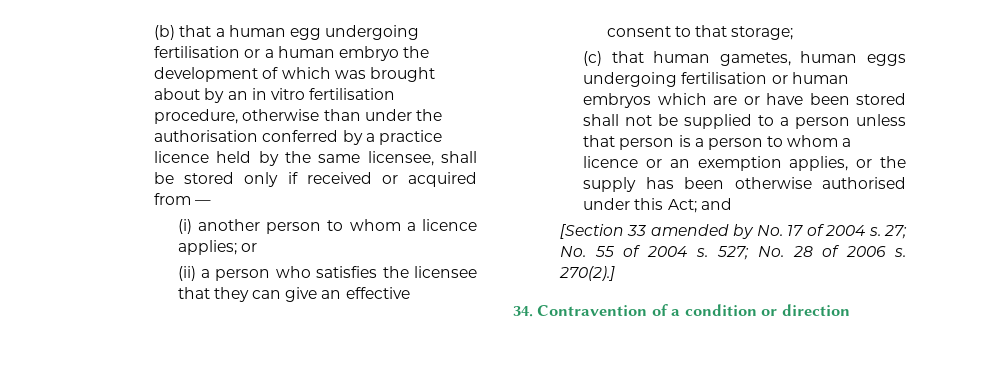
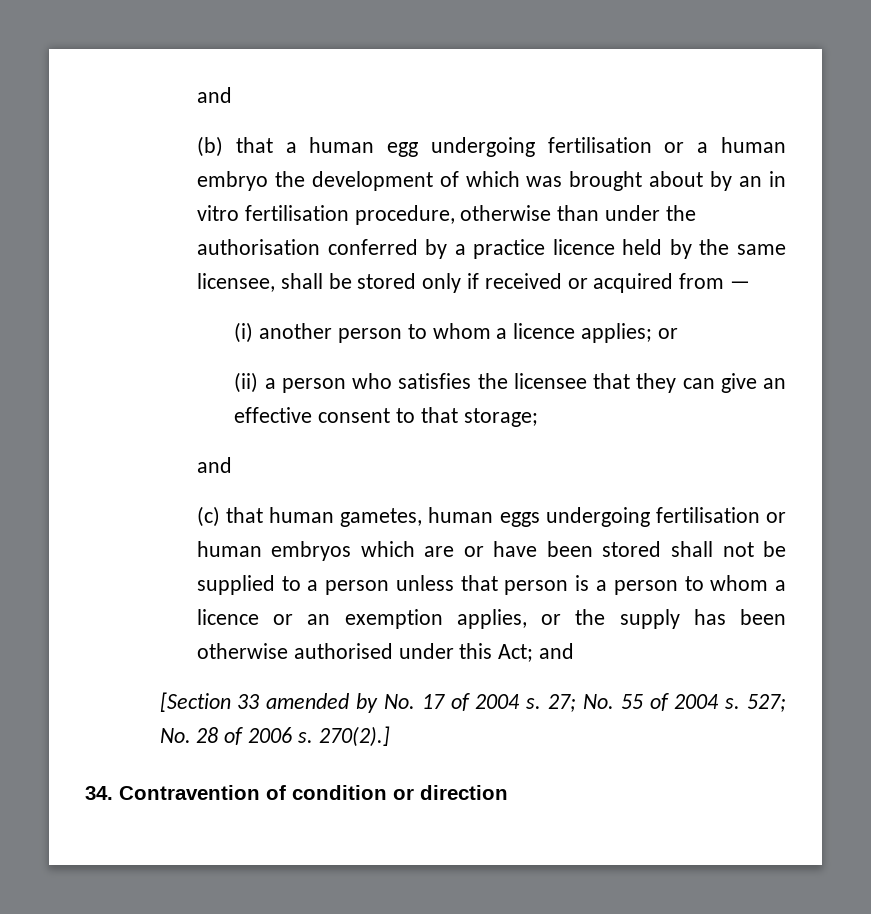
(154, 32) none -> [196,87,232,103] and //
(794, 33) none -> [196,457,232,473] // and
[671,309,681,316] a -> (286, 792) none

